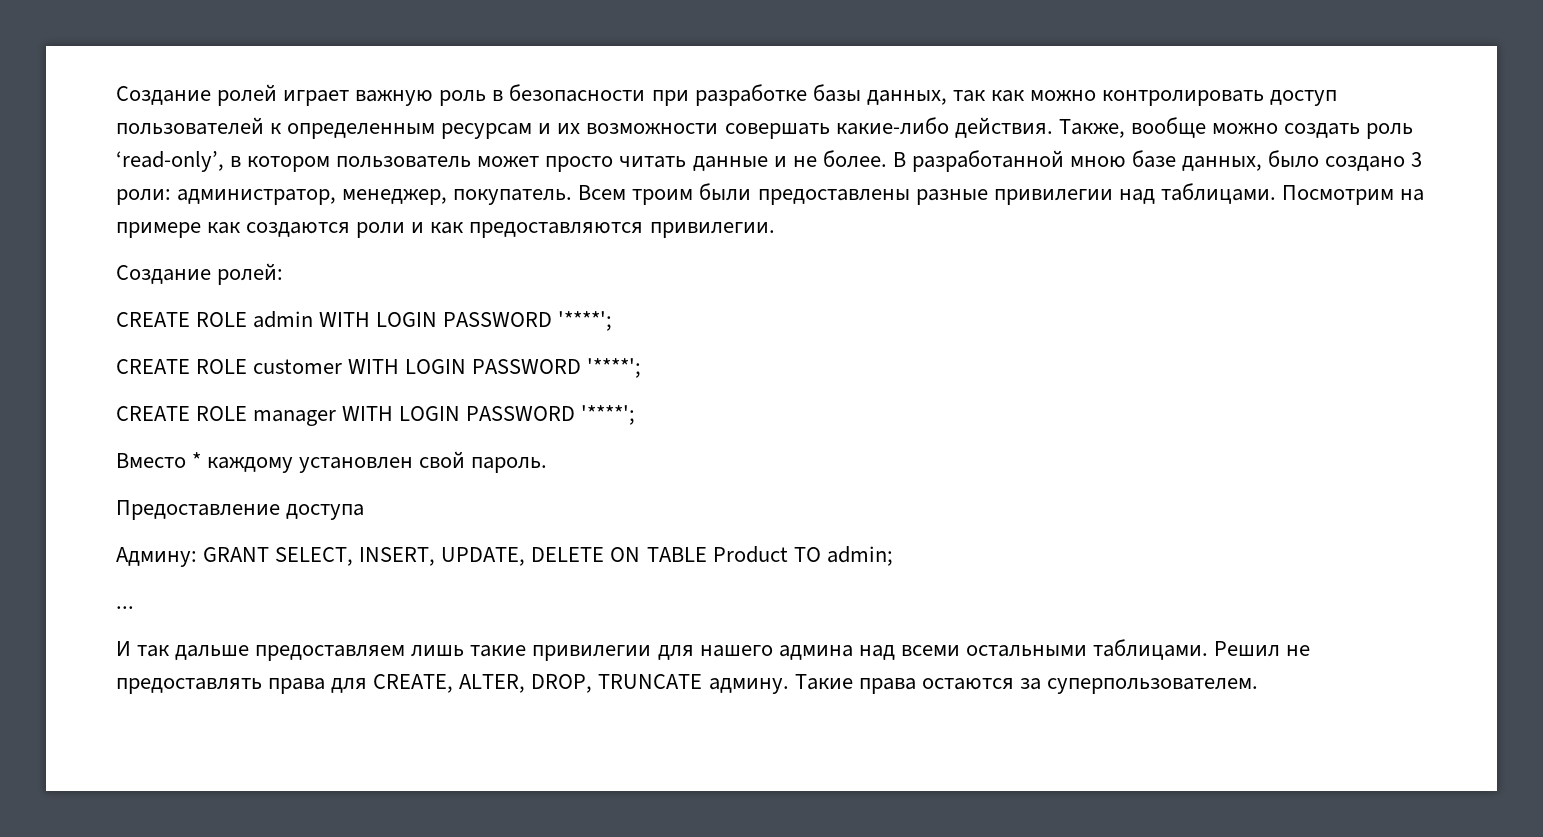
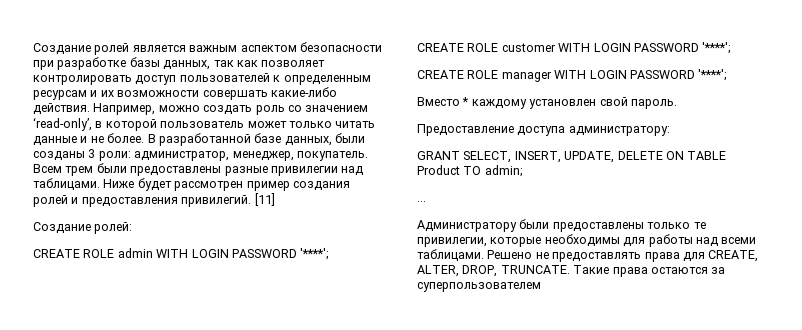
[283,90,504,106] играет важную роль в -> [132,45,297,52] является важным аспектом
[1029,90,1096,101] можно -> [261,60,326,67] позволяет
[1058,117,1206,138] Также, вообще -> [93,103,156,115] Например,
(1414, 131) none -> [287,105,369,112] со значением
[247,156,331,172] котором -> [105,119,157,131] которой
[545,156,614,172] просто -> [288,121,332,128] только
[1069,156,1126,168] мною -> (251, 139) none
[1268,150,1406,171] было создано -> [335,133,365,143] [33,151,85,161] были созданы
[632,189,694,205] троим -> [65,166,94,176] трем
[1281,185,1424,205] [116,222,775,238] Посмотрим на примере как создаются роли и как предоставляются привилегии. -> [103,178,350,191] [33,193,275,207] Ниже будет рассмотрен пример создания ролей и предоставления привилегий. [11]
[116,547,197,567] // Админу: -> [568,126,670,136] администратору: //
[116,639,1281,661] И так дальше предоставляем лишь такие привилегии для нашего админа над всеми остальными таблицами. Решил -> [417,219,706,232] [417,234,757,247] [417,249,533,262] Администратору были предоставлены только те привилегии, которые необходимы для работы над всеми таблицами. Решено
[598,674,789,694] TRUNCATE админу. -> [500,265,570,274] TRUNCATE.
[1046,678,1258,694] суперпользователем. -> [417,282,541,292] суперпользователем

